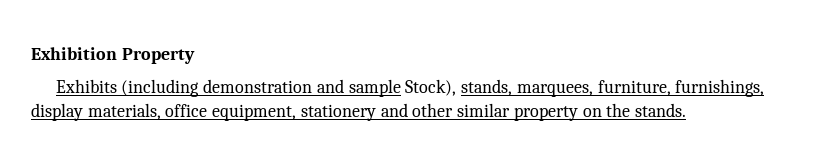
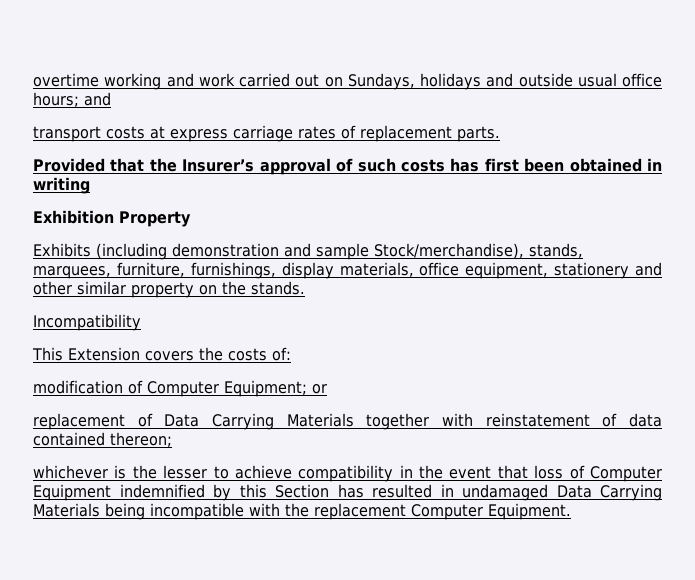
(31, 53) none -> [33,73,662,90] [33,92,111,107] [33,125,500,142] [33,158,662,175] [33,177,90,194] overtime working and work carried out on Sundays, holidays and outside usual office hours; and // transport costs at express carriage rates of replacement parts. // Provided that the Insurer’s approval of such costs has first been obtained in writing //
[405,79,457,96] Stock), -> [374,243,524,259] Stock/merchandise),
(686, 110) none -> [33,314,141,331] [32,347,291,361] [33,380,327,397] [33,413,662,430] [33,432,172,447] [33,465,662,482] [33,484,662,501] [33,503,571,520] // Incompatibility // This Extension covers the costs of: // modification of Computer Equipment; or // replacement of Data Carrying Materials together with reinstatement of data contained thereon; // whichever is the lesser to achieve compatibility in the event that loss of Computer Equipment indemnified by this Section has resulted in undamaged Data Carrying Materials being incompatible with the replacement Computer Equipment.

